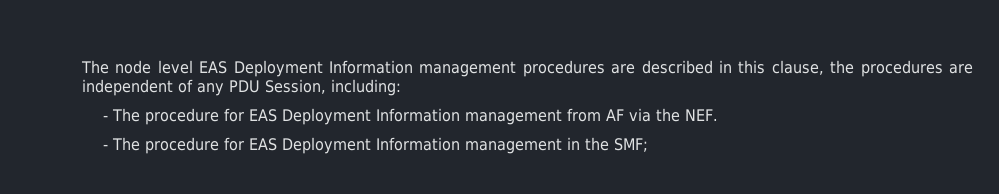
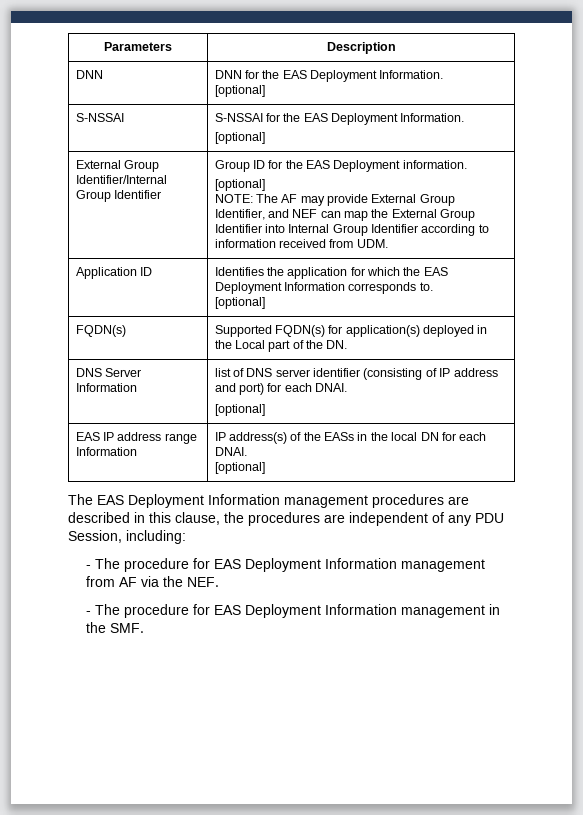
[81,60,193,74] The node level -> [104,42,172,51] [326,42,396,54] [75,70,103,79] [214,70,444,82] [214,85,265,97] [75,113,124,122] [214,113,465,125] [214,132,265,144] [75,160,159,172] [75,175,167,184] [75,190,161,202] [214,160,467,172] [214,179,265,191] [214,194,455,206] [214,209,476,221] [214,224,489,236] [214,239,388,248] [75,267,152,279] [214,267,448,279] [214,282,433,294] [214,297,265,309] [75,325,126,337] [214,325,488,337] [214,340,348,352] [75,368,141,377] [75,383,137,392] [214,368,498,380] [214,383,347,395] [214,404,265,416] [75,432,197,444] [75,447,137,456] [214,432,487,444] [214,447,247,456] [214,462,265,474] [68,494,93,505] Parameters | Description // DNN | DNN for the EAS Deployment Information. // [optional] // S-NSSAI | S-NSSAI for the EAS Deployment Information. // [optional] // External Group Identifier/Internal Group Identifier | Group ID for the EAS Deployment information. // [optional] // NOTE: The AF may provide External Group Identifier, and NEF can map the External Group Identifier into Internal Group Identifier according to information received from UDM. // Application ID | Identifies the application for which the EAS Deployment Information corresponds to. // [optional] // FQDN(s) | Supported FQDN(s) for application(s) deployed in the Local part of the DN. // DNS Server Information | list of DNS server identifier (consisting of IP address and port) for each DNAI. // [optional] // EAS IP address range Information | IP address(s) of the EASs in the local DN for each DNAI. // [optional] // The
[613,138,648,152] SMF; -> [110,623,145,633] SMF.

